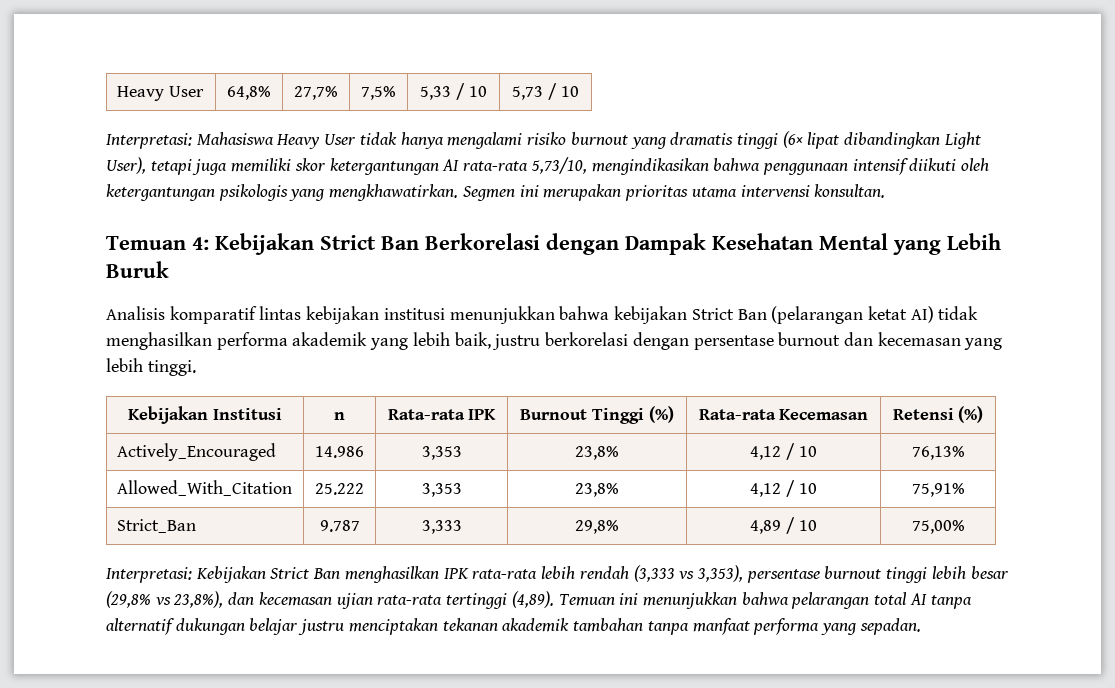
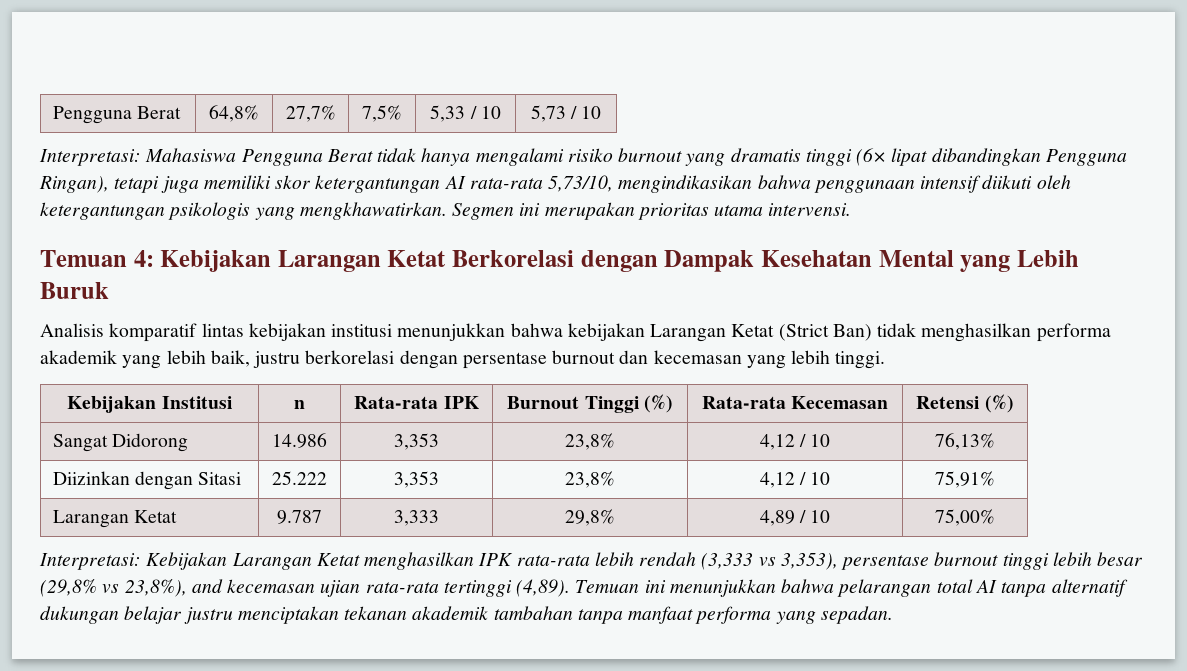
[116,86,204,101] Heavy User -> [52,106,182,124] Pengguna Berat
[276,134,357,149] Heavy User -> [241,149,373,166] Pengguna Berat
[943,132,981,149] [106,157,146,174] Light User), -> [1045,149,1127,166] [39,176,109,193] Pengguna Ringan),
[740,184,886,198] intervensi konsultan. -> [768,203,852,216] intervensi.
[320,235,419,250] Strict Ban -> [277,250,447,272] Larangan Ketat
[691,306,934,324] Strict Ban (pelarangan ketat AI) -> [650,324,872,342] Larangan Ketat (Strict Ban)
[116,443,276,461] Actively_Encouraged -> [52,433,189,452] Sangat Didorong
[116,480,292,496] Allowed_With_Citation -> [52,471,242,490] Diizinkan dengan Sitasi
[116,519,196,533] Strict_Ban -> [52,510,178,528] Larangan Ketat
[270,567,341,579] Strict Ban -> [231,553,360,570] Larangan Ketat
[228,592,255,605] dan -> [191,579,223,593] and

